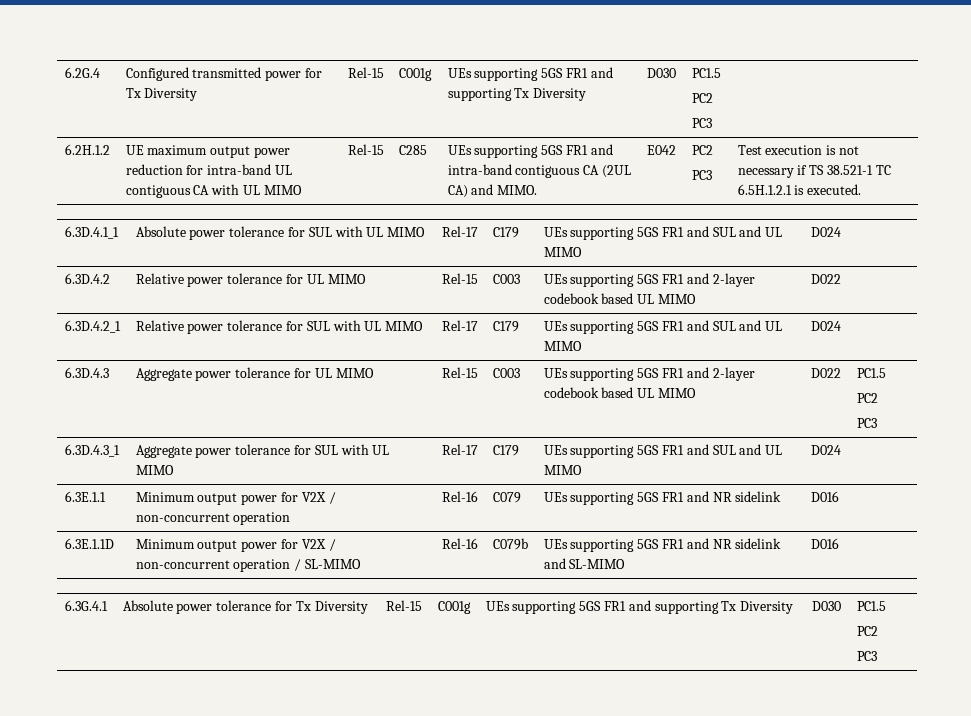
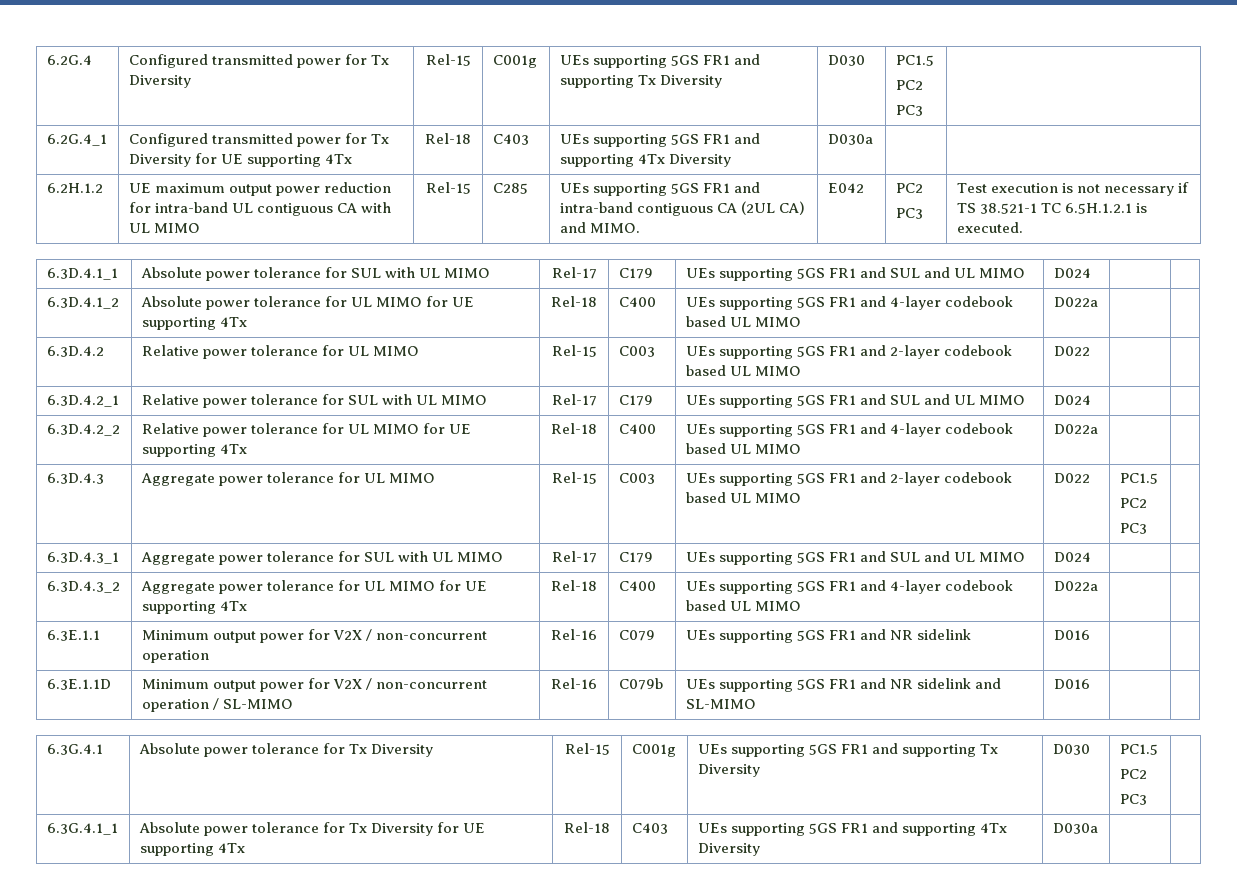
(712, 123) none -> [46,134,107,146] [128,133,390,147] [128,153,353,167] [425,133,471,144] [492,134,529,145] [559,133,761,147] [559,154,731,167] [827,134,873,145] // 6.2G.4_1 | Configured transmitted power for Tx Diversity for UE supporting 4Tx | Rel-18 | C403 | UEs supporting 5GS FR1 and supporting 4Tx Diversity | D030a | |
(841, 232) none -> [46,297,119,309] [140,296,475,310] [141,317,247,330] [551,296,597,307] [618,297,656,307] [685,296,1014,310] [685,316,801,327] [1053,297,1098,307] // 6.3D.4.1_2 | Absolute power tolerance for UL MIMO for UE supporting 4Tx | Rel-18 | C400 | UEs supporting 5GS FR1 and 4-layer codebook based UL MIMO | D022a | |
(841, 326) none -> [46,424,120,436] [141,423,472,437] [141,444,247,457] [551,423,597,434] [618,424,656,434] [685,423,1014,437] [685,443,801,454] [1053,424,1098,434] // 6.3D.4.2_2 | Relative power tolerance for UL MIMO for UE supporting 4Tx | Rel-18 | C400 | UEs supporting 5GS FR1 and 4-layer codebook based UL MIMO | D022a | |
(841, 450) none -> [46,581,120,593] [140,580,488,594] [141,601,247,614] [551,580,597,591] [618,581,656,591] [685,580,1014,594] [685,600,801,611] [1053,581,1098,591] // 6.3D.4.3_2 | Aggregate power tolerance for UL MIMO for UE supporting 4Tx | Rel-18 | C400 | UEs supporting 5GS FR1 and 4-layer codebook based UL MIMO | D022a | |
(877, 656) none -> [46,823,118,835] [138,822,486,836] [139,843,245,856] [564,822,610,833] [631,823,668,834] [697,822,1008,836] [697,843,760,856] [1052,823,1098,834] // 6.3G.4.1_1 | Absolute power tolerance for Tx Diversity for UE supporting 4Tx | Rel-18 | C403 | UEs supporting 5GS FR1 and supporting 4Tx Diversity | D030a | |

